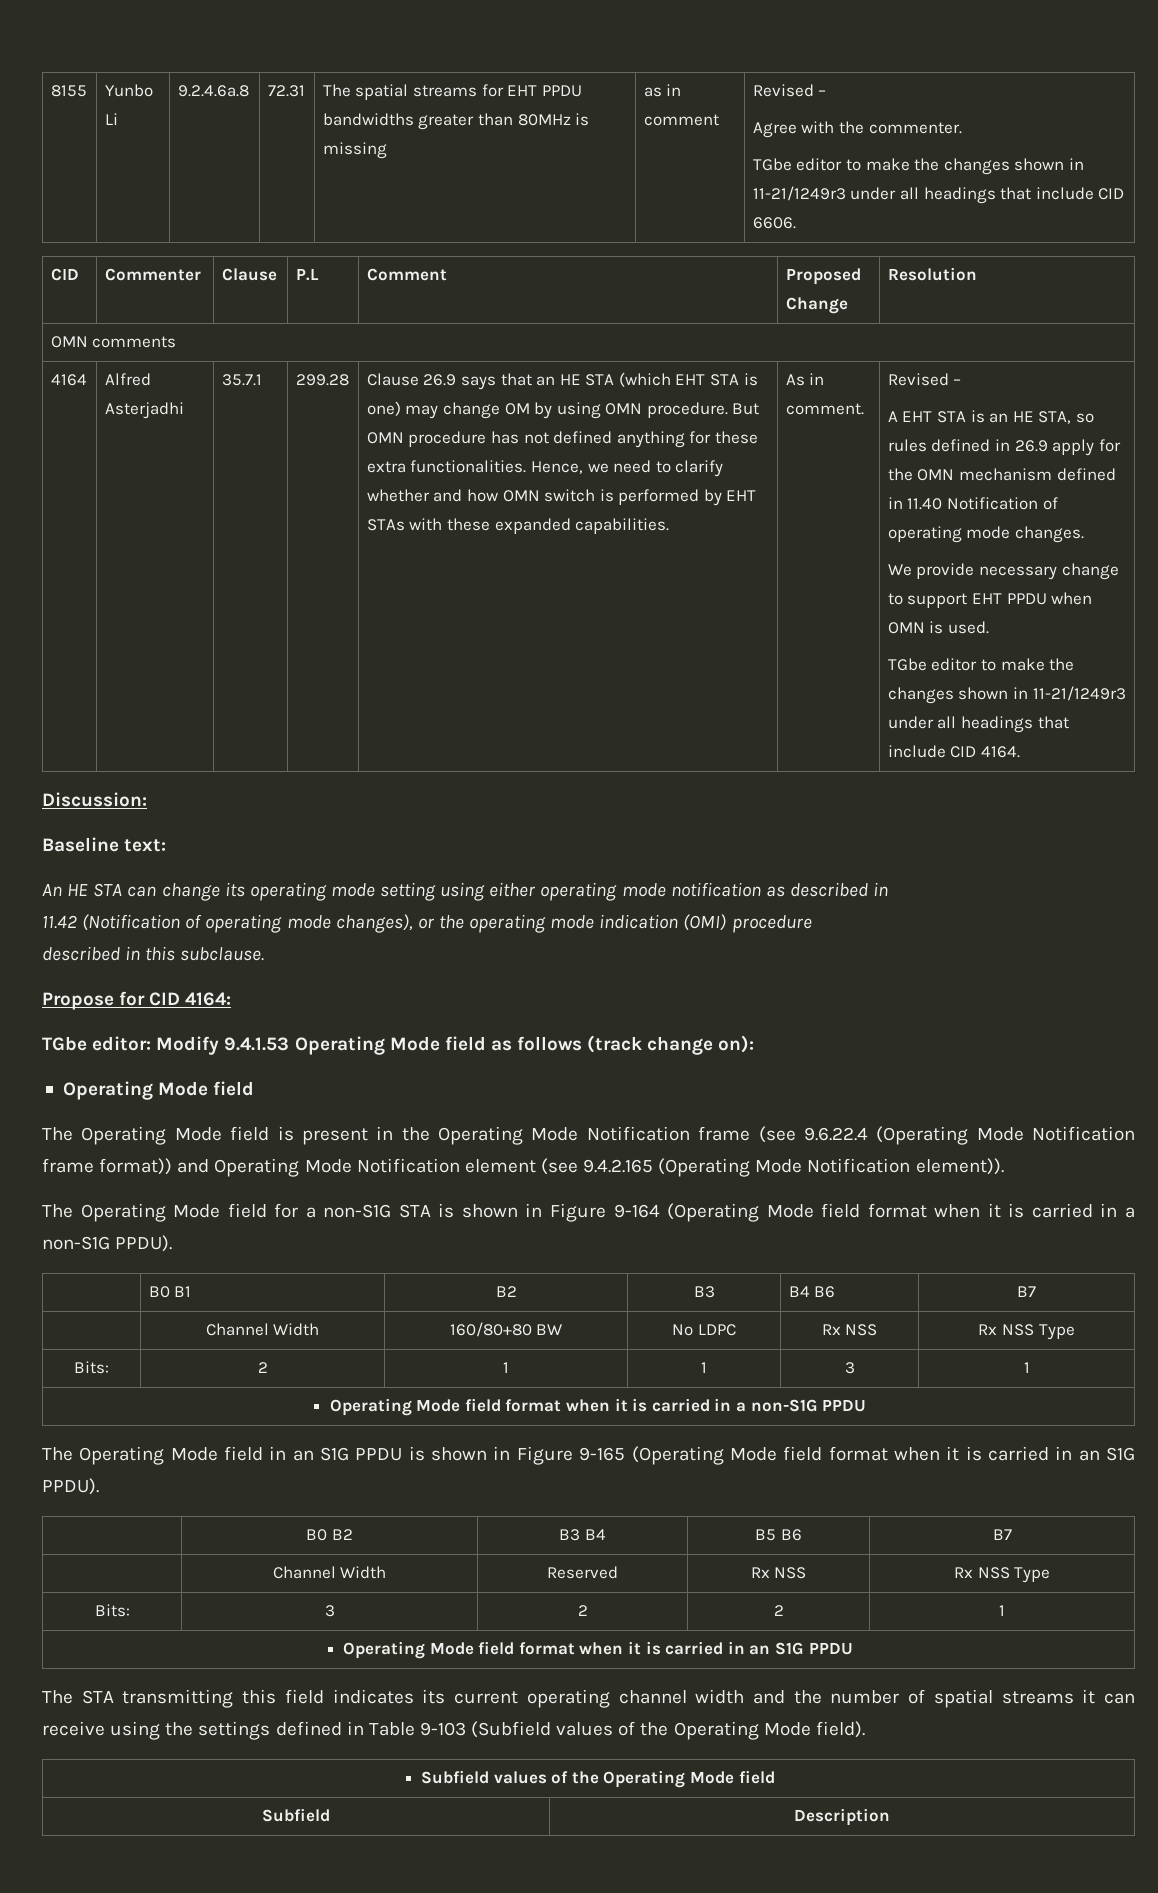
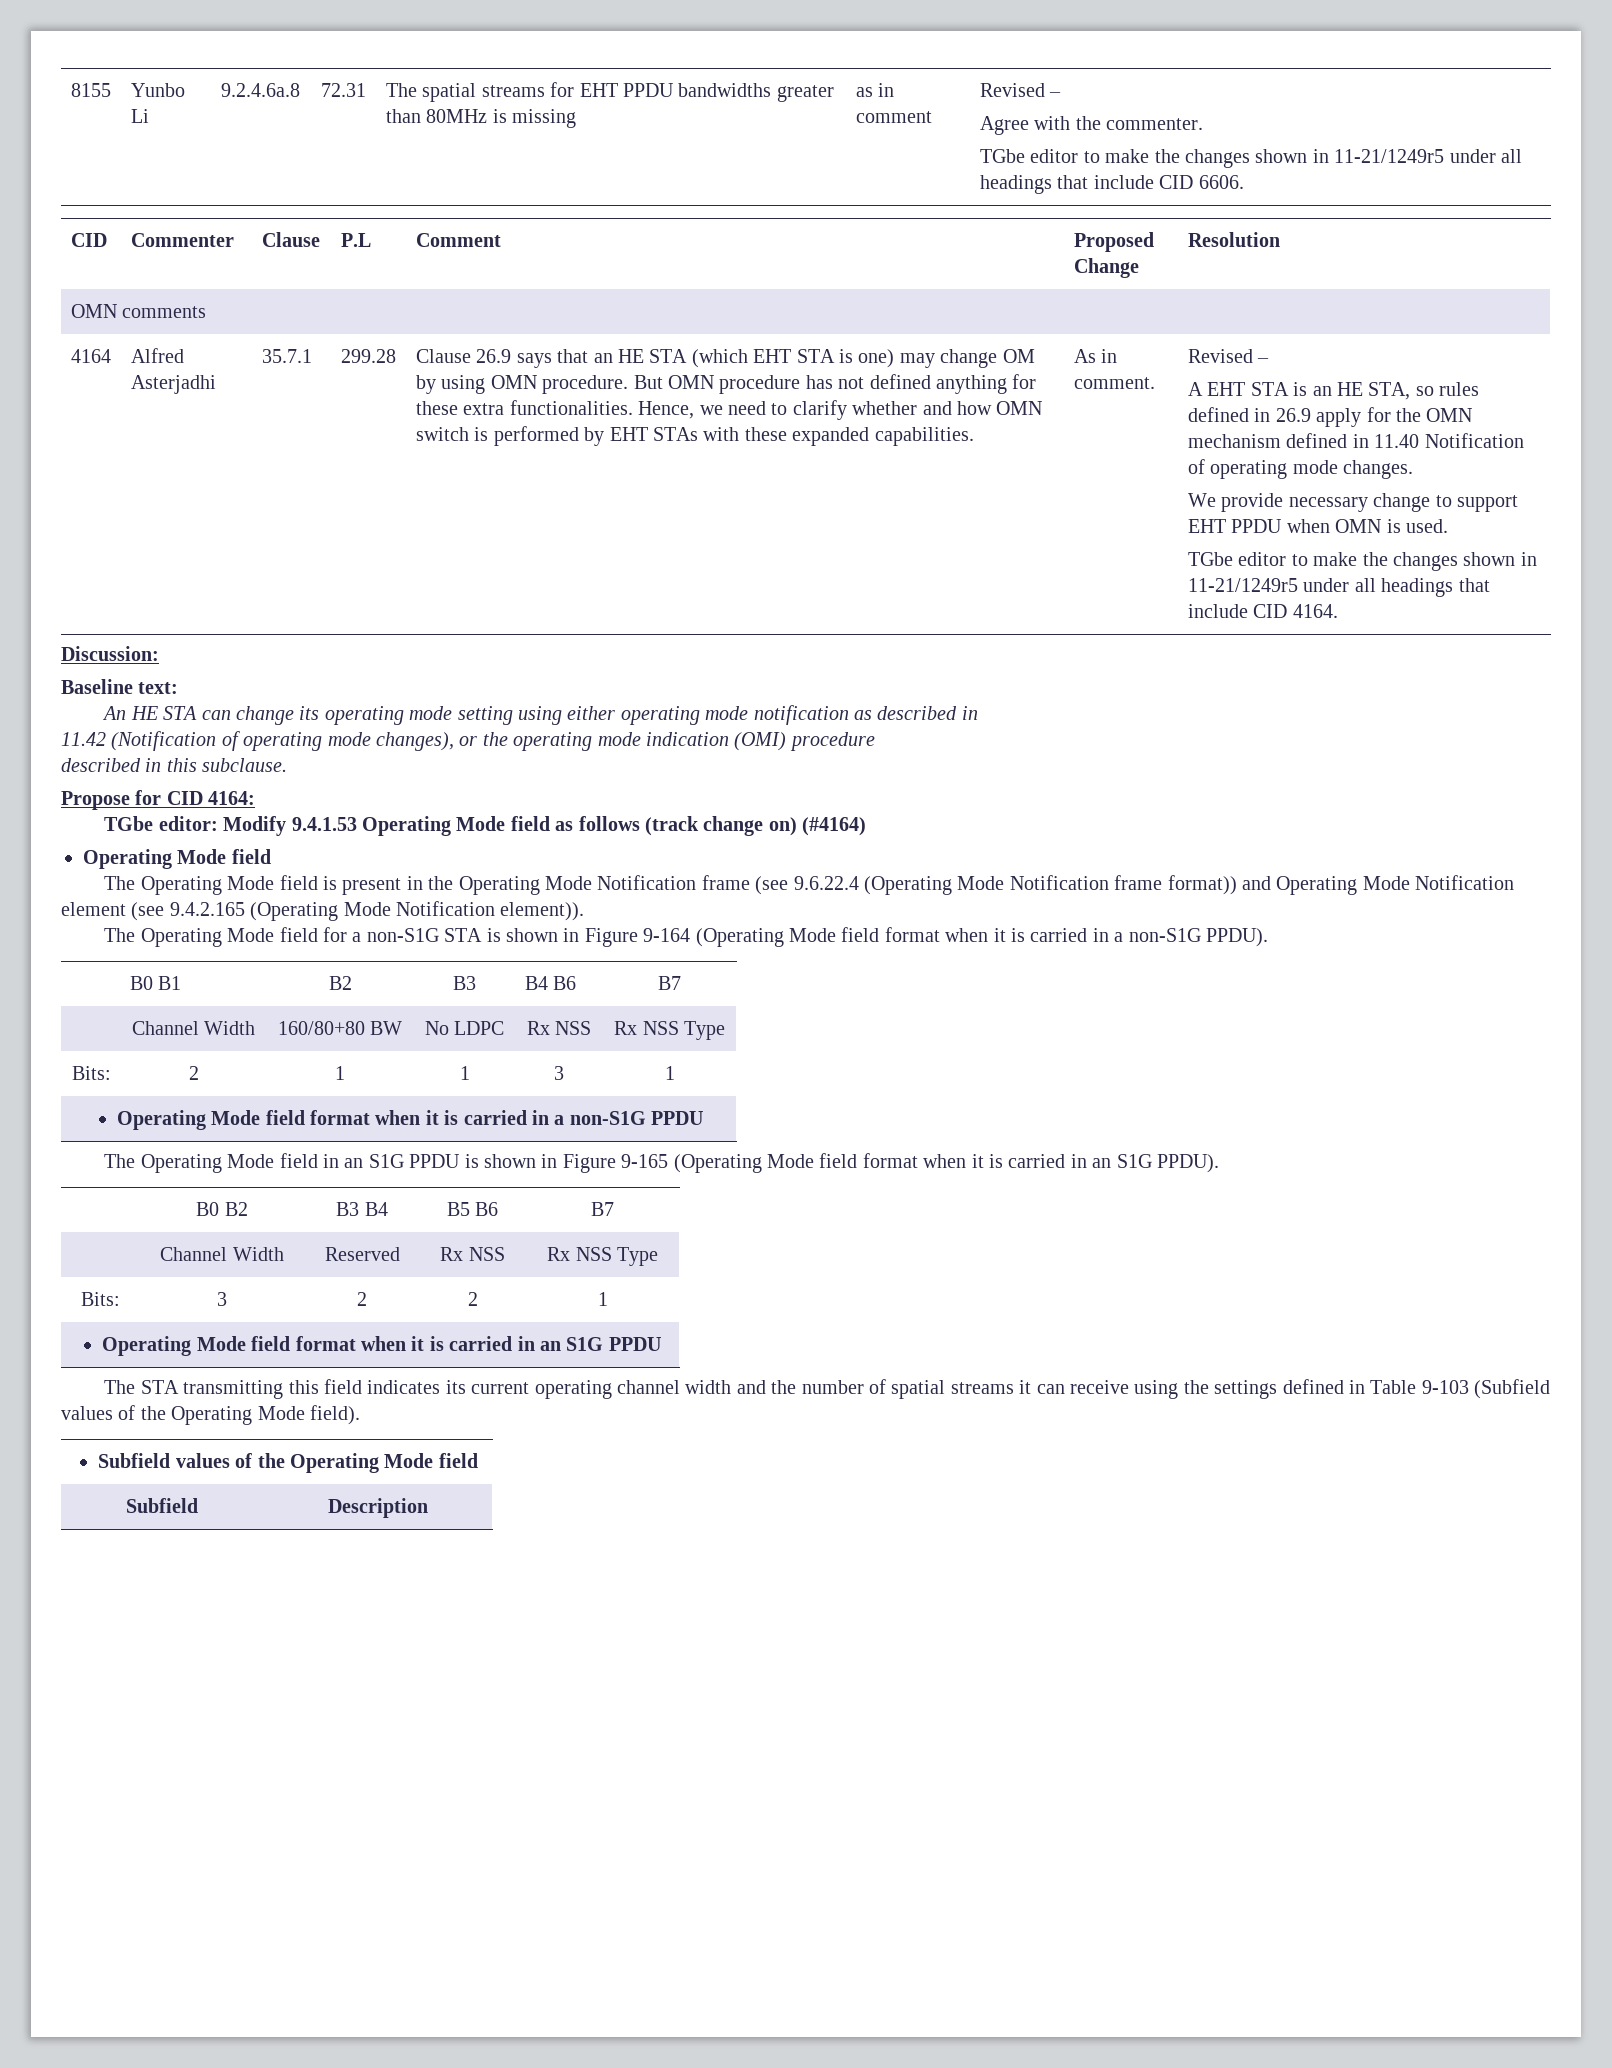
[752,186,846,201] 11-21/1249r3 -> [1334,149,1445,163] 11-21/1249r5
[1032,686,1126,701] 11-21/1249r3 -> [1187,578,1298,592] 11-21/1249r5
[718,1035,755,1053] on): -> [768,817,867,836] on) (#4164)

